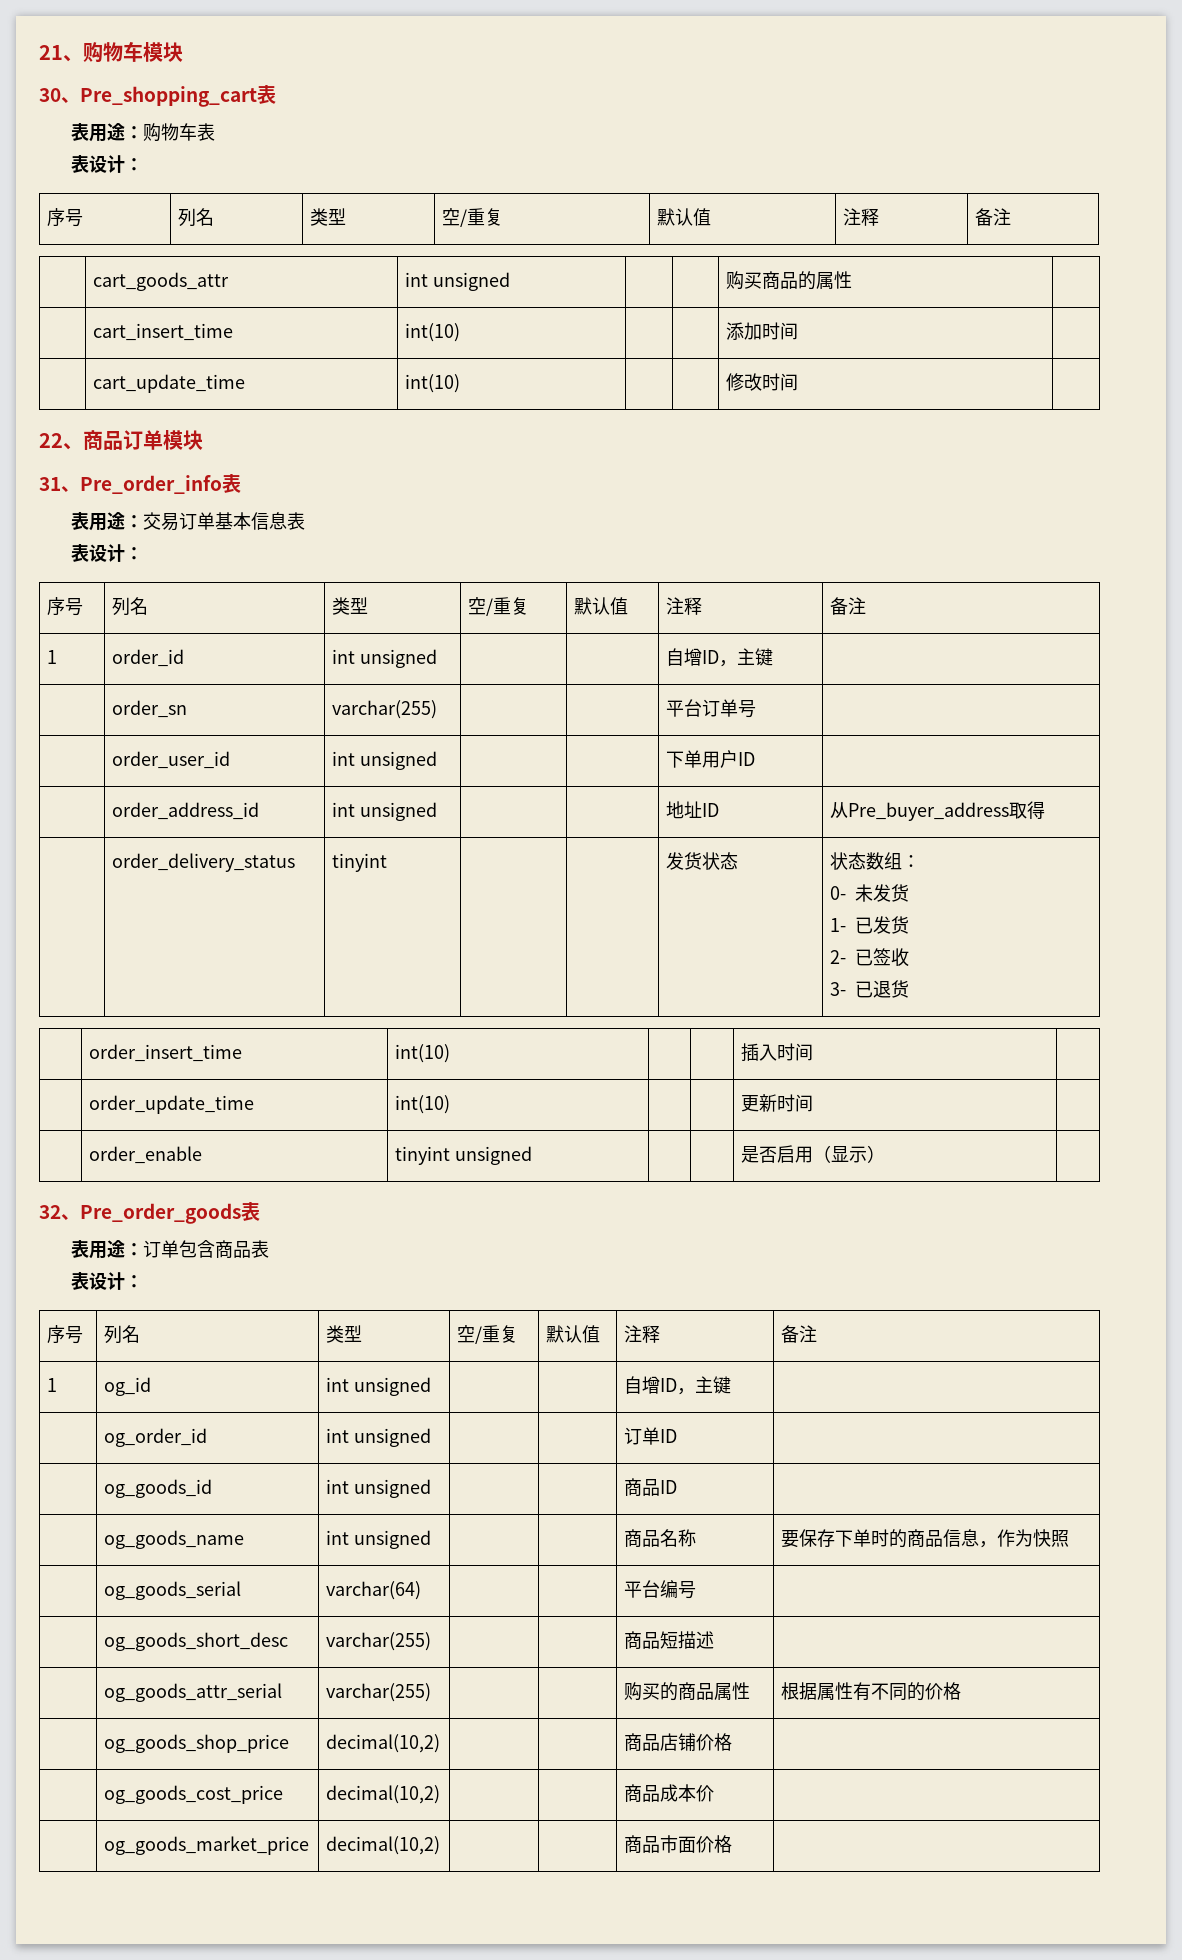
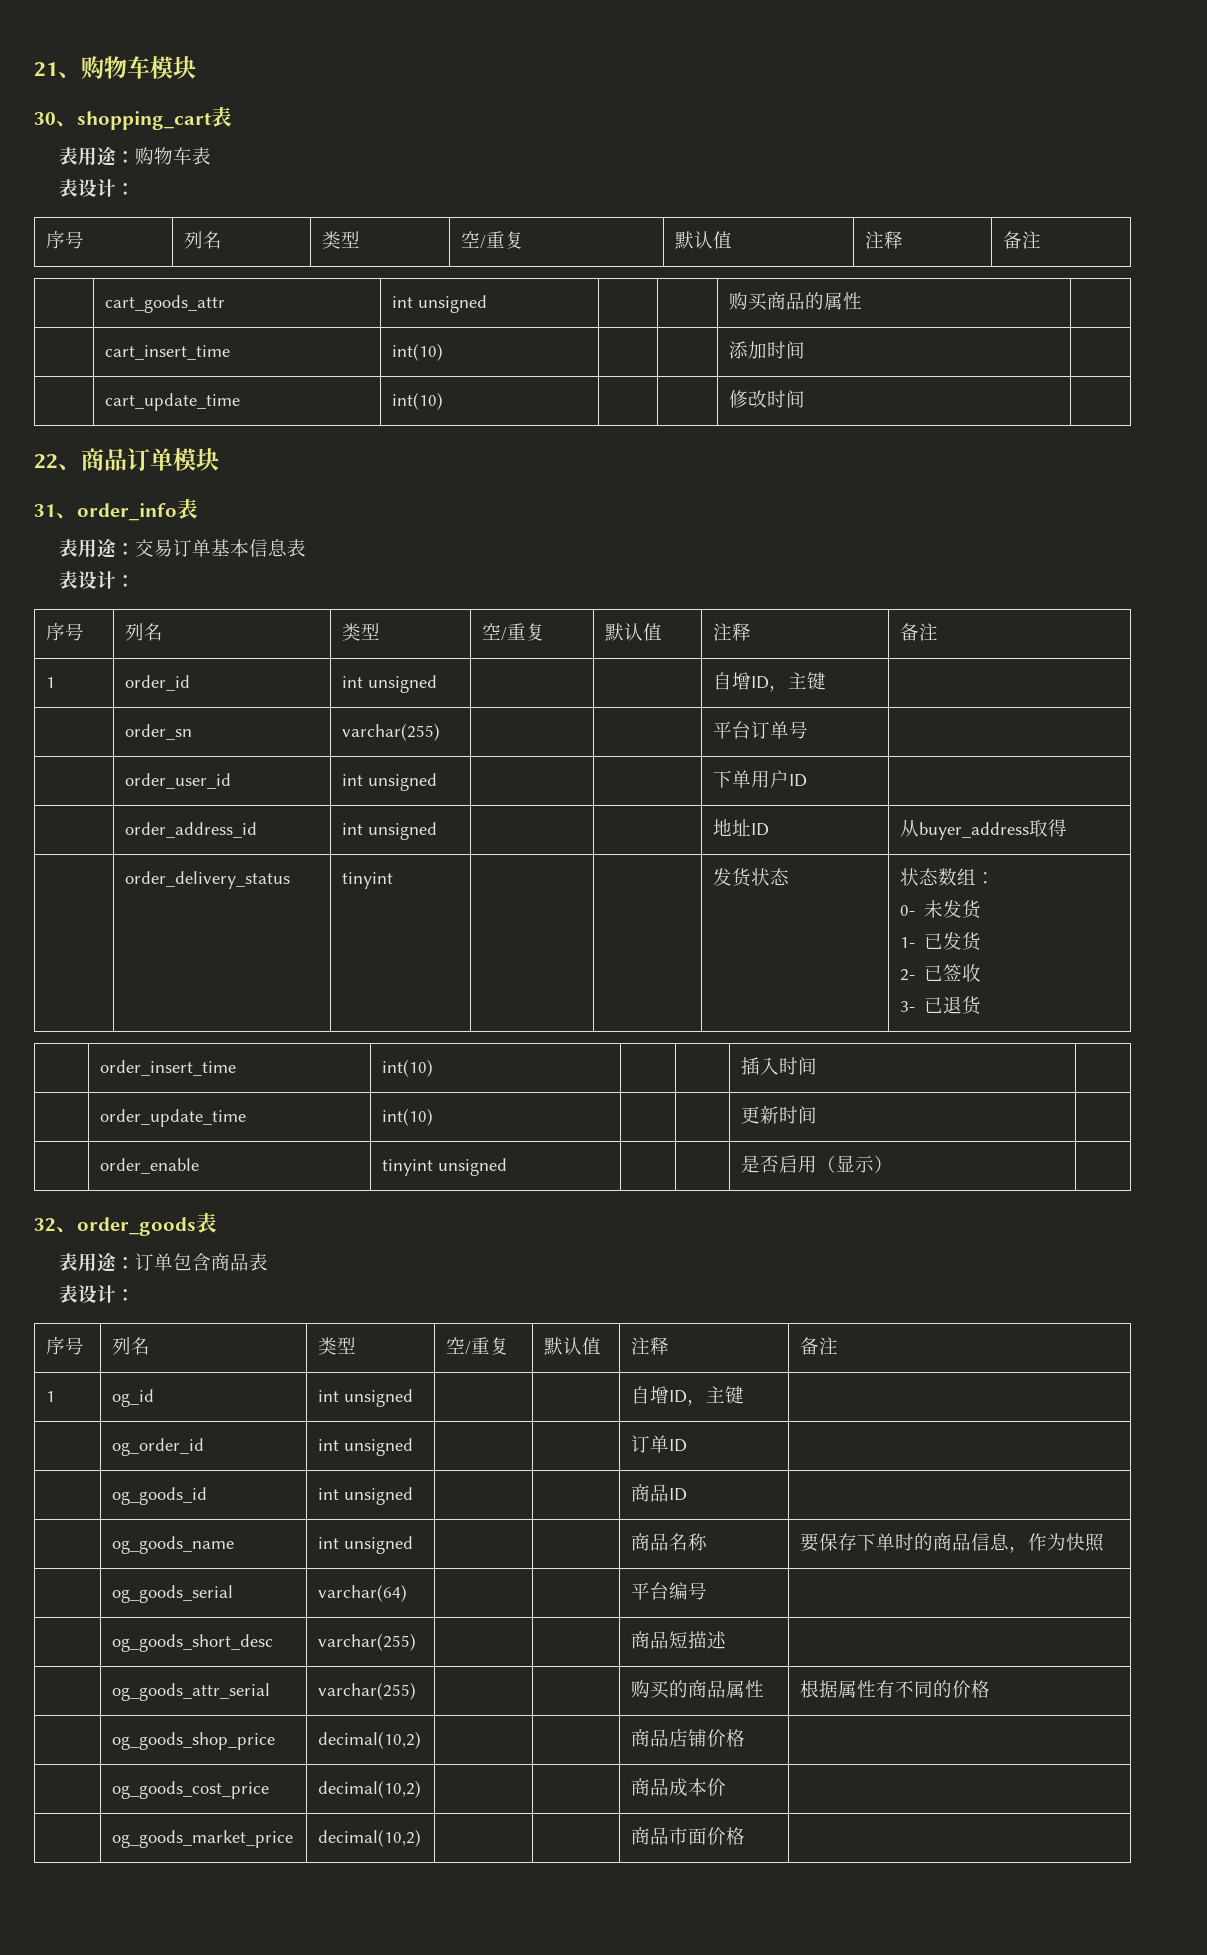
[80,86,257,107] Pre_shopping_cart -> [77,111,211,130] shopping_cart
[80,475,222,494] Pre_order_info -> [77,503,177,521] order_info
[848,802,1010,821] Pre_buyer_address -> [918,822,1029,840] buyer_address
[80,1203,241,1224] Pre_order_goods -> [77,1217,196,1236] order_goods

